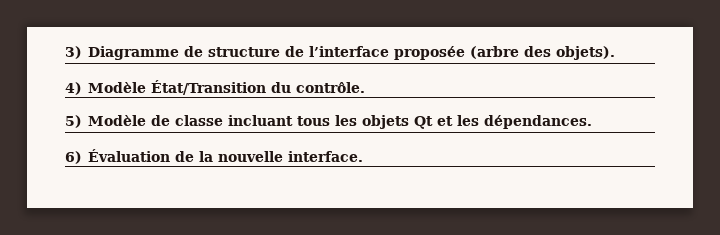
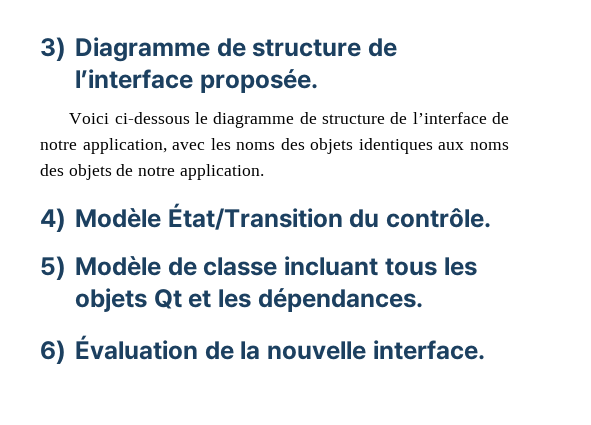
[393,46,615,60] proposée (arbre des objets). -> [199,69,318,93] [69,112,510,128] [40,138,509,154] [40,164,264,180] proposée. // Voici ci-dessous le diagramme de structure de l’interface de notre application, avec les noms des objets identiques aux noms des objets de notre application.

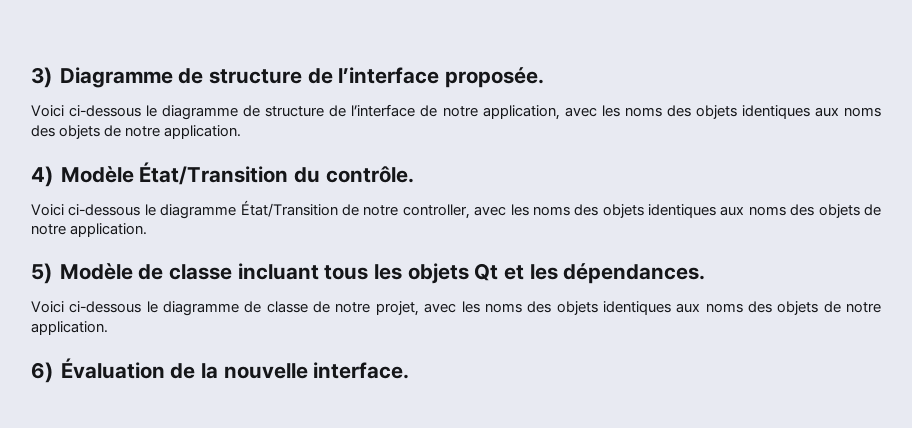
(491, 218) none -> [31,200,882,219] [31,223,148,237] // Voici ci-dessous le diagramme État/Transition de notre controller, avec les noms des objets identiques aux noms des objets de notre application.
(423, 300) none -> [31,301,882,316] [31,321,108,335] // Voici ci-dessous le diagramme de classe de notre projet, avec les noms des objets identiques aux noms des objets de notre application.

